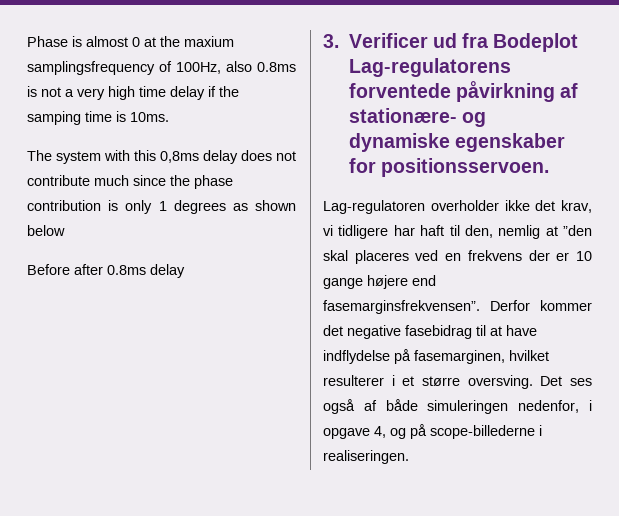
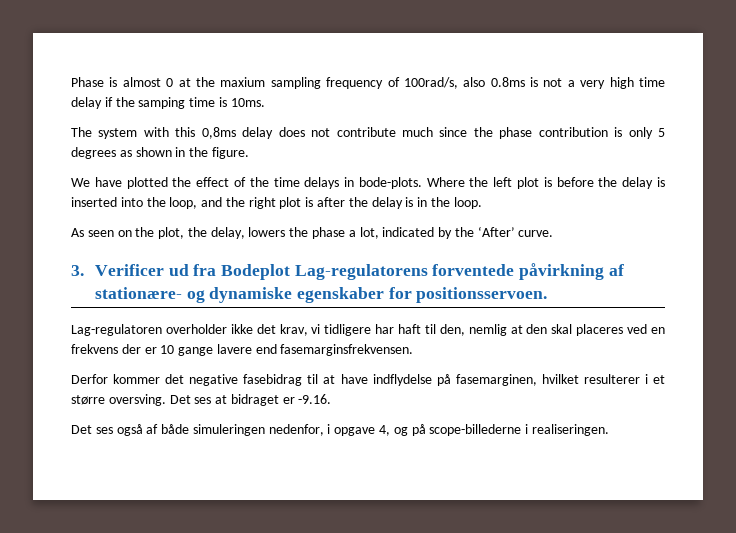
[27,61,221,75] samplingsfrequency of 100Hz, -> [270,77,458,89] sampling frequency of 100rad/s,
[158,201,167,211] 1 -> [658,128,665,137] 5
[27,225,65,236] [27,264,185,278] below // Before after 0.8ms delay -> [175,147,249,159] [71,177,665,189] [71,197,482,209] [71,226,554,239] in the figure. // We have plotted the effect of the time delays in bode-plots. Where the left plot is before the delay is inserted into the loop, and the right plot is after the delay is in the loop. // As seen on the plot, the delay, lowers the phase a lot, indicated by the ‘After’ curve.
[563,225,592,236] ”den -> [526,324,548,334] den
[367,275,436,289] [323,300,480,314] højere end fasemarginsfrekvensen”. -> [216,344,414,356] lavere end fasemarginsfrekvensen. //
(592, 382) none -> [215,394,332,406] [71,425,113,434] at bidraget er -9.16. // Det ses

